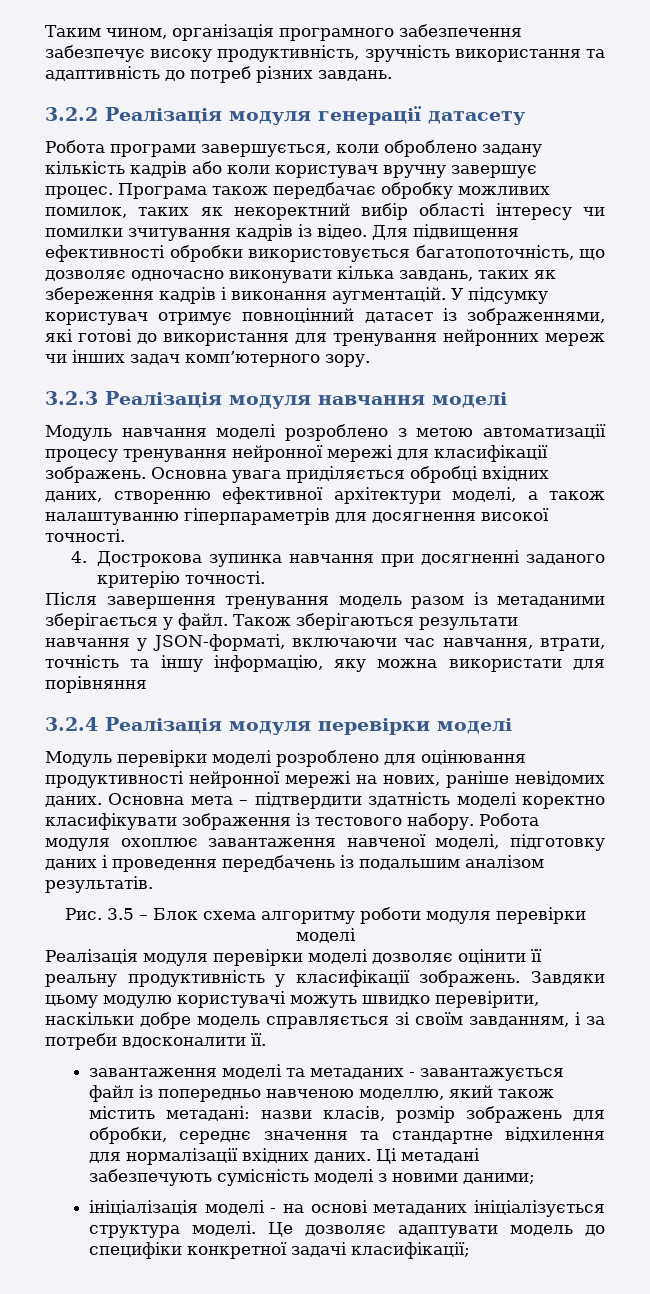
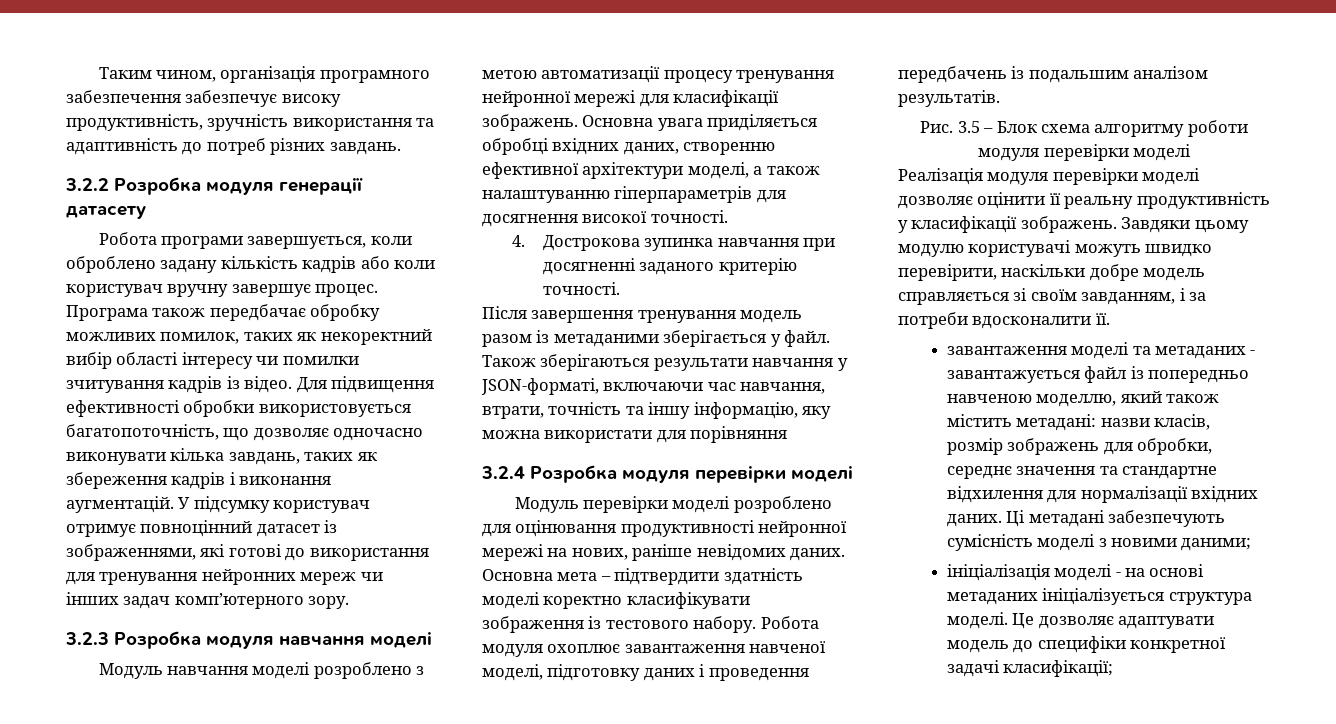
[105,107,222,124] Реалізація -> [114,177,201,195] Розробка
[105,391,222,408] Реалізація -> [114,631,201,649] Розробка
[105,717,222,734] Реалізація -> [530,465,617,483] Розробка

